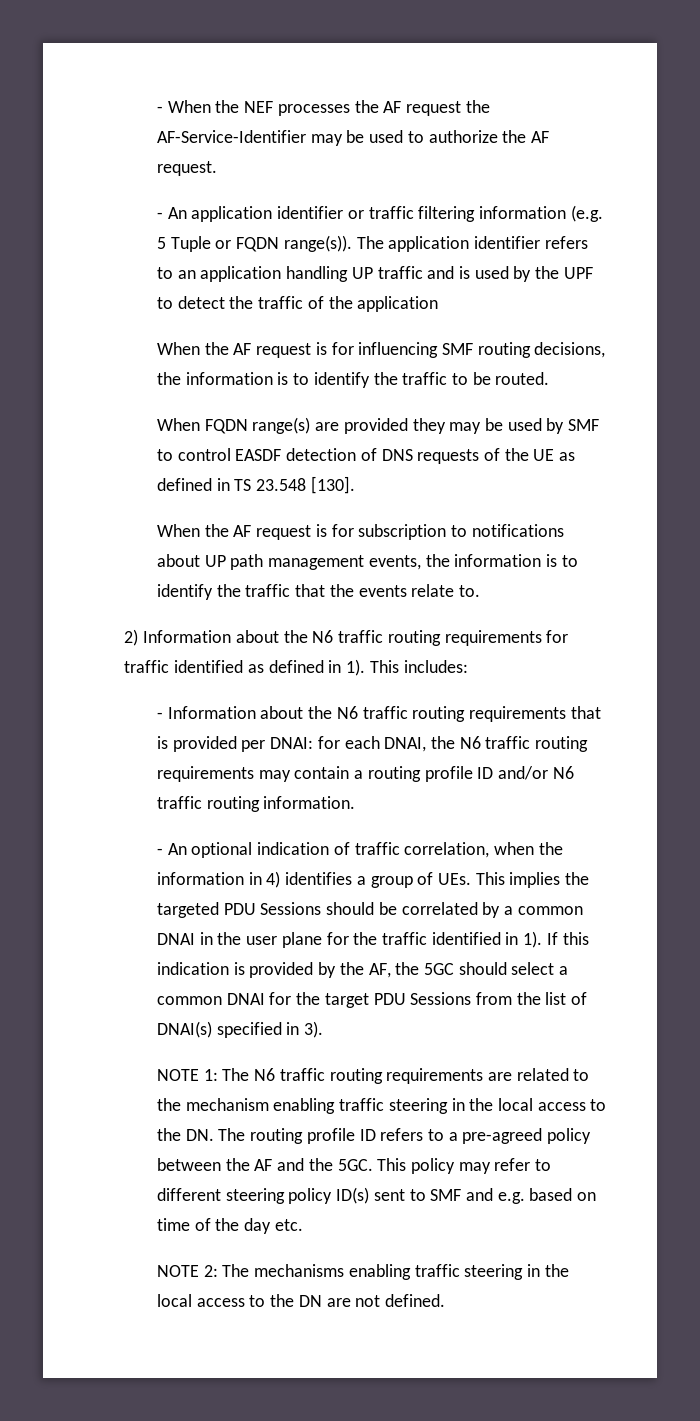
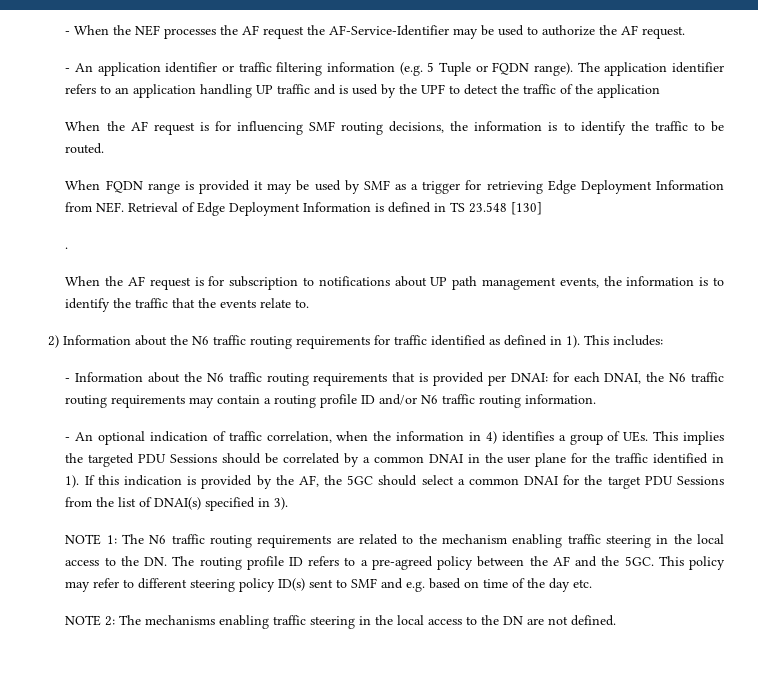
[283,235,352,252] range(s)). -> [534,62,574,76] range).
[252,417,446,434] range(s) are provided they -> [147,180,264,194] range is provided it
[156,448,576,464] to control EASDF detection of DNS requests of the UE as -> [394,180,725,194] [65,202,385,216] as a trigger for retrieving Edge Deployment Information from NEF. Retrieval of Edge Deployment Information is
[310,476,355,494] [130]. -> [511,202,543,215] [65,247,69,249] [130] // .

